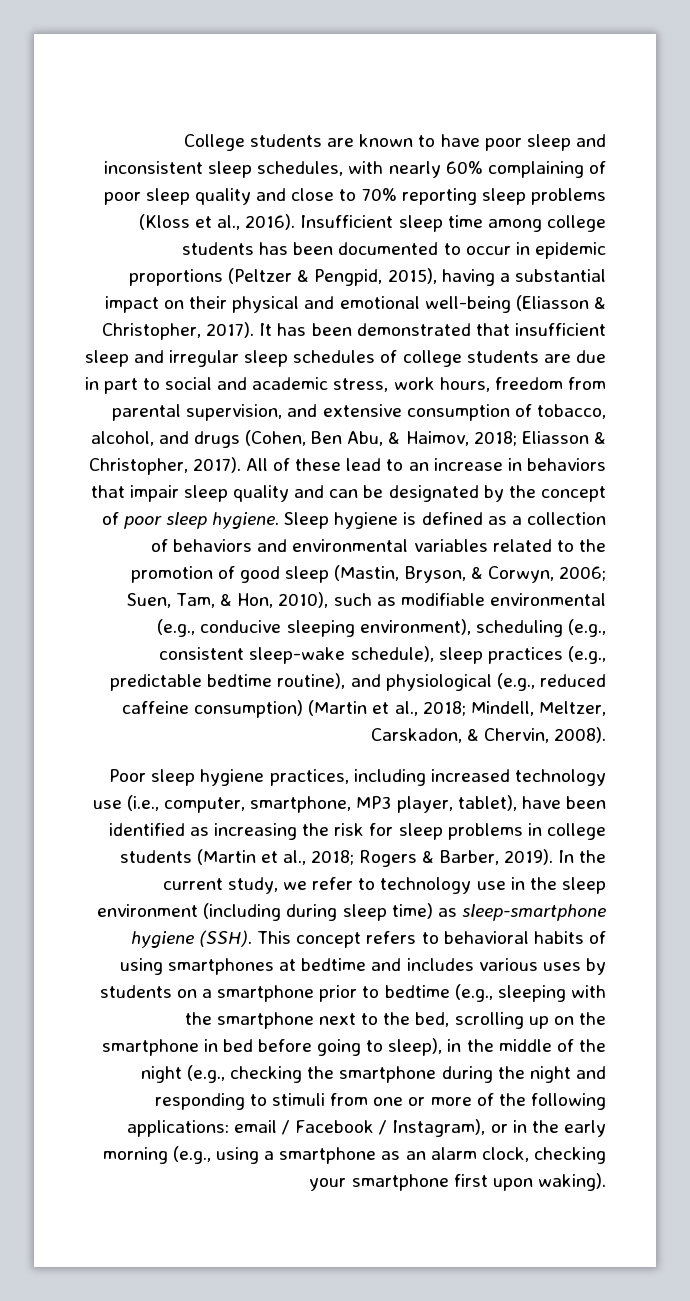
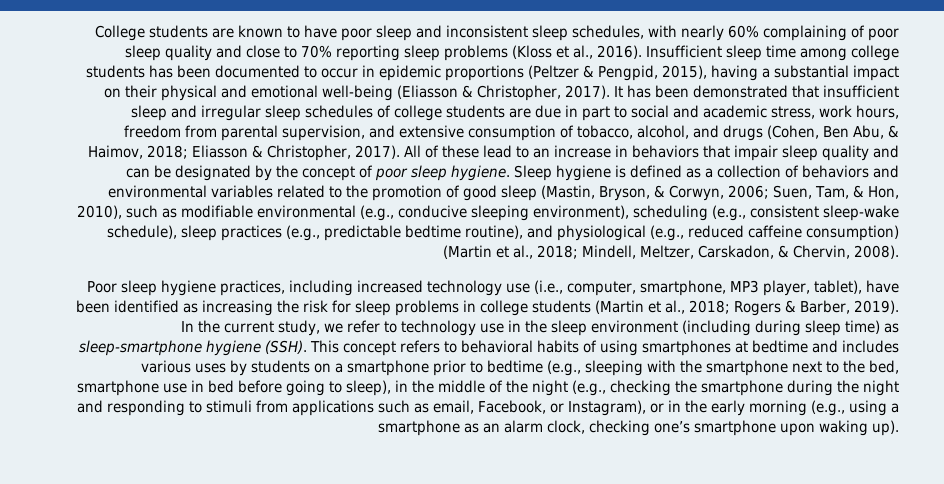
[454,1012,606,1029] [101,1039,199,1056] scrolling up on the smartphone -> [77,380,187,396] smartphone use
[373,1093,606,1110] [126,1120,388,1137] one or more of the following applications: email / Facebook / -> [292,400,564,416] applications such as email, Facebook, or
[309,1173,606,1191] your smartphone first upon waking). -> [654,420,899,436] one’s smartphone upon waking up).

